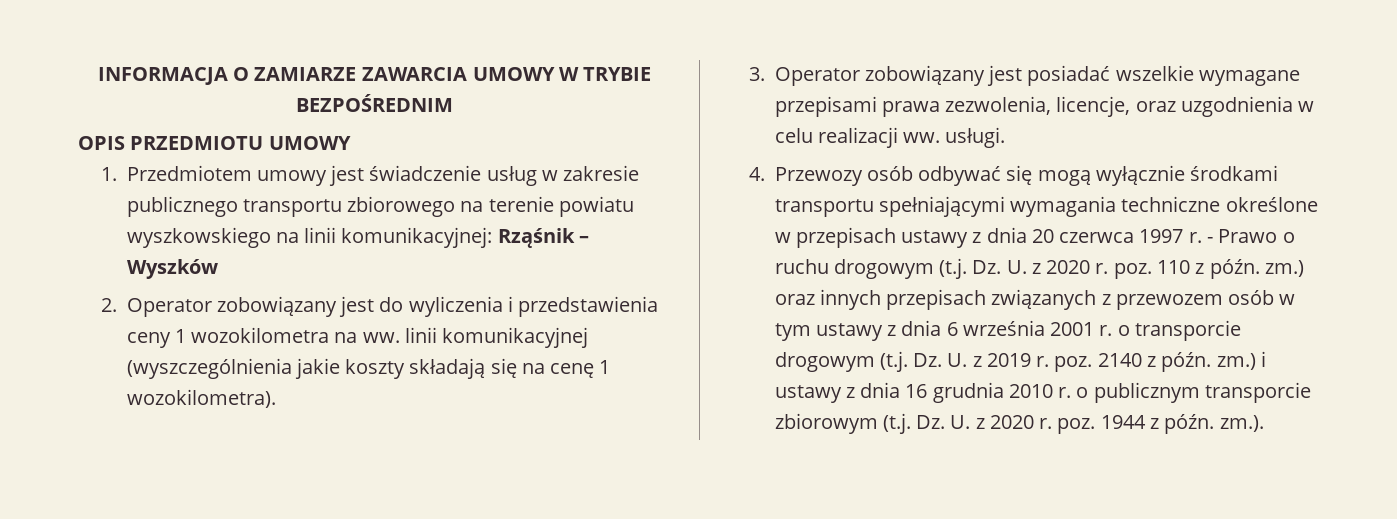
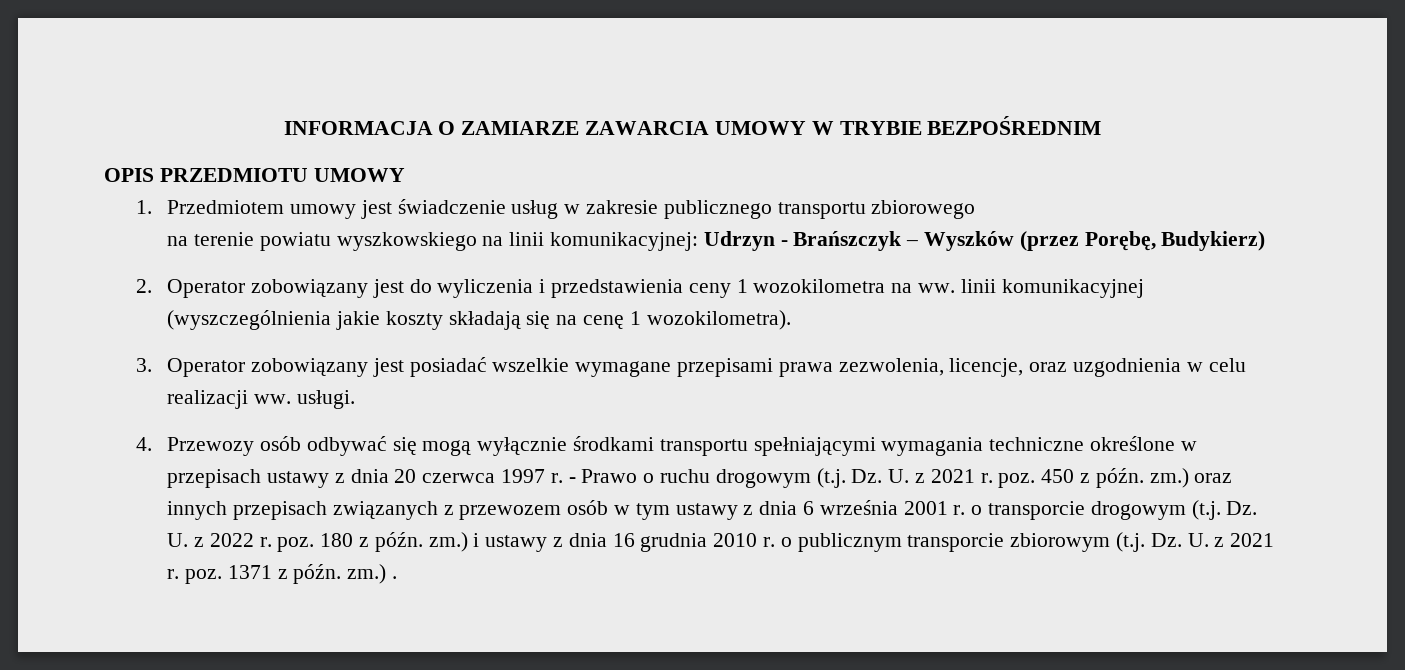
(456, 206) none -> (976, 209) //
[497,228,575,248] Rząśnik -> [703,231,902,251] Udrzyn - Brańszczyk
(218, 269) none -> [1019,231,1266,251] (przez Porębę, Budykierz)
[1046,260,1190,279] 2020 r. poz. 110 -> [930,469,1075,488] 2021 r. poz. 450
[986,353,1142,372] 2019 r. poz. 2140 -> [209,533,354,552] 2022 r. poz. 180
[989,414,1264,434] 2020 r. poz. 1944 z późn. zm.). -> [1230,533,1275,547] [167,564,397,584] 2021 r. poz. 1371 z późn. zm.) .

